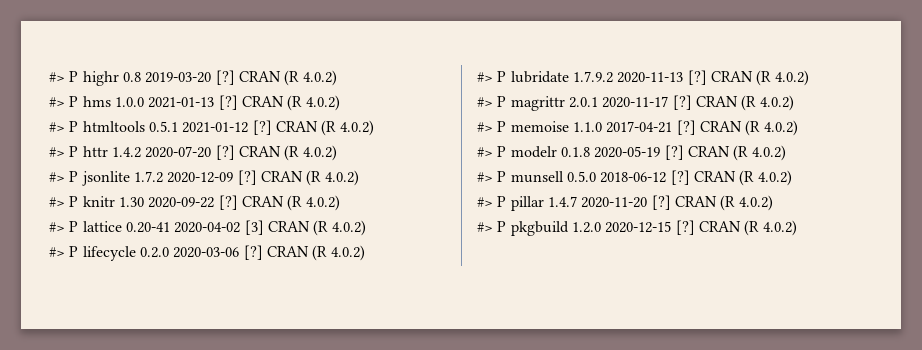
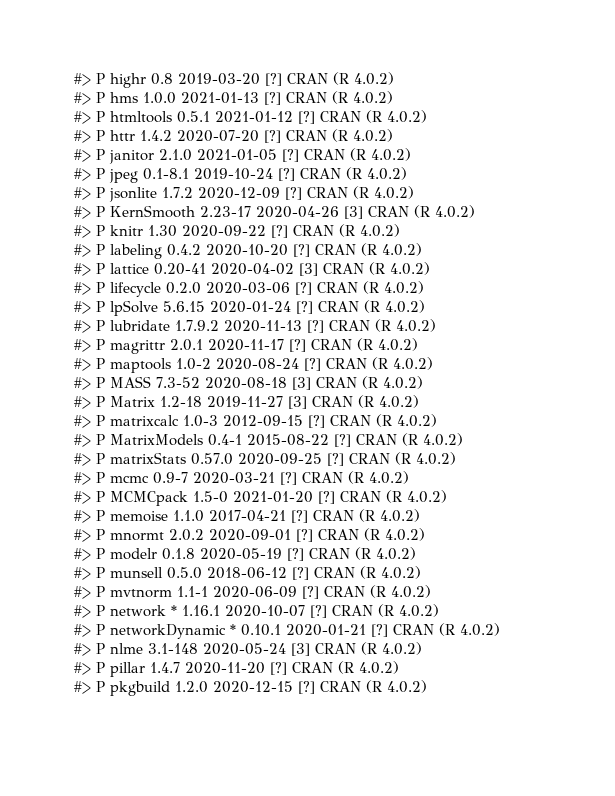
(337, 153) none -> [74,148,411,164] [74,167,407,183] // #> P janitor 2.1.0 2021-01-05 [?] CRAN (R 4.0.2) // #> P jpeg 0.1-8.1 2019-10-24 [?] CRAN (R 4.0.2)
(359, 178) none -> [74,205,475,219] // #> P KernSmooth 2.23-17 2020-04-26 [3] CRAN (R 4.0.2)
(340, 203) none -> [74,243,422,259] // #> P labeling 0.4.2 2020-10-20 [?] CRAN (R 4.0.2)
(365, 253) none -> [74,300,425,316] // #> P lpSolve 5.6.15 2020-01-24 [?] CRAN (R 4.0.2)
(794, 103) none -> [74,357,433,373] [74,376,423,390] [74,395,419,409] [74,414,437,428] [74,433,463,447] [74,452,456,466] [74,471,409,485] [74,490,447,506] // #> P maptools 1.0-2 2020-08-24 [?] CRAN (R 4.0.2) // #> P MASS 7.3-52 2020-08-18 [3] CRAN (R 4.0.2) // #> P Matrix 1.2-18 2019-11-27 [3] CRAN (R 4.0.2) // #> P matrixcalc 1.0-3 2012-09-15 [?] CRAN (R 4.0.2) // #> P MatrixModels 0.4-1 2015-08-22 [?] CRAN (R 4.0.2) // #> P matrixStats 0.57.0 2020-09-25 [?] CRAN (R 4.0.2) // #> P mcmc 0.9-7 2020-03-21 [?] CRAN (R 4.0.2) // #> P MCMCpack 1.5-0 2021-01-20 [?] CRAN (R 4.0.2)
(798, 128) none -> [74,528,425,542] // #> P mnormt 2.0.2 2020-09-01 [?] CRAN (R 4.0.2)
(792, 178) none -> [74,585,431,599] [74,604,439,618] [74,623,500,639] [74,642,422,656] // #> P mvtnorm 1.1-1 2020-06-09 [?] CRAN (R 4.0.2) // #> P network * 1.16.1 2020-10-07 [?] CRAN (R 4.0.2) // #> P networkDynamic * 0.10.1 2020-01-21 [?] CRAN (R 4.0.2) // #> P nlme 3.1-148 2020-05-24 [3] CRAN (R 4.0.2)

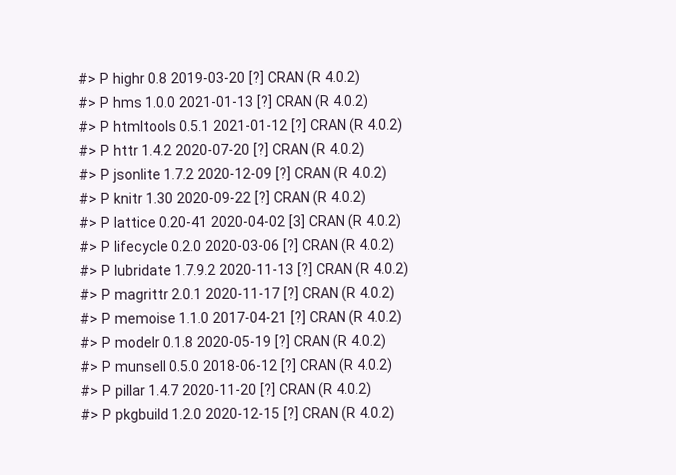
[74,148,411,164] [74,167,407,183] // #> P janitor 2.1.0 2021-01-05 [?] CRAN (R 4.0.2) // #> P jpeg 0.1-8.1 2019-10-24 [?] CRAN (R 4.0.2) -> (366, 150) none
[74,205,475,219] // #> P KernSmooth 2.23-17 2020-04-26 [3] CRAN (R 4.0.2) -> (388, 173) none
[74,243,422,259] // #> P labeling 0.4.2 2020-10-20 [?] CRAN (R 4.0.2) -> (367, 198) none
[74,300,425,316] // #> P lpSolve 5.6.15 2020-01-24 [?] CRAN (R 4.0.2) -> (396, 245) none
[74,357,433,373] [74,376,423,390] [74,395,419,409] [74,414,437,428] [74,433,463,447] [74,452,456,466] [74,471,409,485] [74,490,447,506] // #> P maptools 1.0-2 2020-08-24 [?] CRAN (R 4.0.2) // #> P MASS 7.3-52 2020-08-18 [3] CRAN (R 4.0.2) // #> P Matrix 1.2-18 2019-11-27 [3] CRAN (R 4.0.2) // #> P matrixcalc 1.0-3 2012-09-15 [?] CRAN (R 4.0.2) // #> P MatrixModels 0.4-1 2015-08-22 [?] CRAN (R 4.0.2) // #> P matrixStats 0.57.0 2020-09-25 [?] CRAN (R 4.0.2) // #> P mcmc 0.9-7 2020-03-21 [?] CRAN (R 4.0.2) // #> P MCMCpack 1.5-0 2021-01-20 [?] CRAN (R 4.0.2) -> (396, 293) none
[74,528,425,542] // #> P mnormt 2.0.2 2020-09-01 [?] CRAN (R 4.0.2) -> (403, 317) none
[74,585,431,599] [74,604,439,618] [74,623,500,639] [74,642,422,656] // #> P mvtnorm 1.1-1 2020-06-09 [?] CRAN (R 4.0.2) // #> P network * 1.16.1 2020-10-07 [?] CRAN (R 4.0.2) // #> P networkDynamic * 0.10.1 2020-01-21 [?] CRAN (R 4.0.2) // #> P nlme 3.1-148 2020-05-24 [3] CRAN (R 4.0.2) -> (394, 365) none

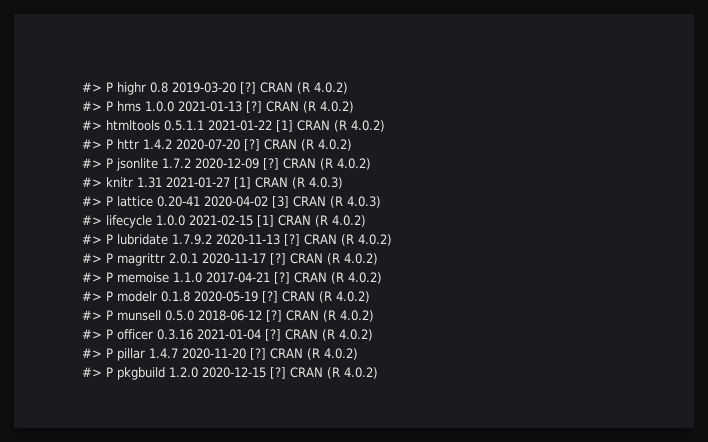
[99,118,307,134] P htmltools 0.5.1 2021-01-12 [?] -> [106,120,293,132] htmltools 0.5.1.1 2021-01-22 [1]
[99,189,367,207] P knitr 1.30 2020-09-22 [?] CRAN (R 4.0.2) -> [106,177,343,189] knitr 1.31 2021-01-27 [1] CRAN (R 4.0.3)
[365,213,402,230] [79,238,299,255] 4.0.2) // #> P lifecycle 0.2.0 2020-03-06 [?] -> [347,196,381,208] [82,215,274,228] 4.0.3) // #> lifecycle 1.0.0 2021-02-15 [1]
(394, 365) none -> [82,329,373,341] // #> P officer 0.3.16 2021-01-04 [?] CRAN (R 4.0.2)

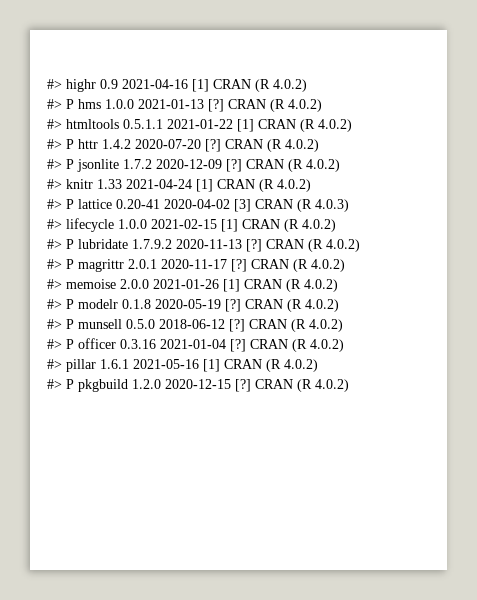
[82,82,256,95] #> P highr 0.8 2019-03-20 [?] -> [47,79,209,92] #> highr 0.9 2021-04-16 [1]
[137,177,343,189] 1.31 2021-01-27 [1] CRAN (R 4.0.3) -> [97,179,311,192] 1.33 2021-04-24 [1] CRAN (R 4.0.2)
[106,272,290,284] P memoise 1.1.0 2017-04-21 [?] -> [66,279,240,292] memoise 2.0.0 2021-01-26 [1]
[106,348,266,361] P pillar 1.4.7 2020-11-20 [?] -> [66,359,220,372] pillar 1.6.1 2021-05-16 [1]

